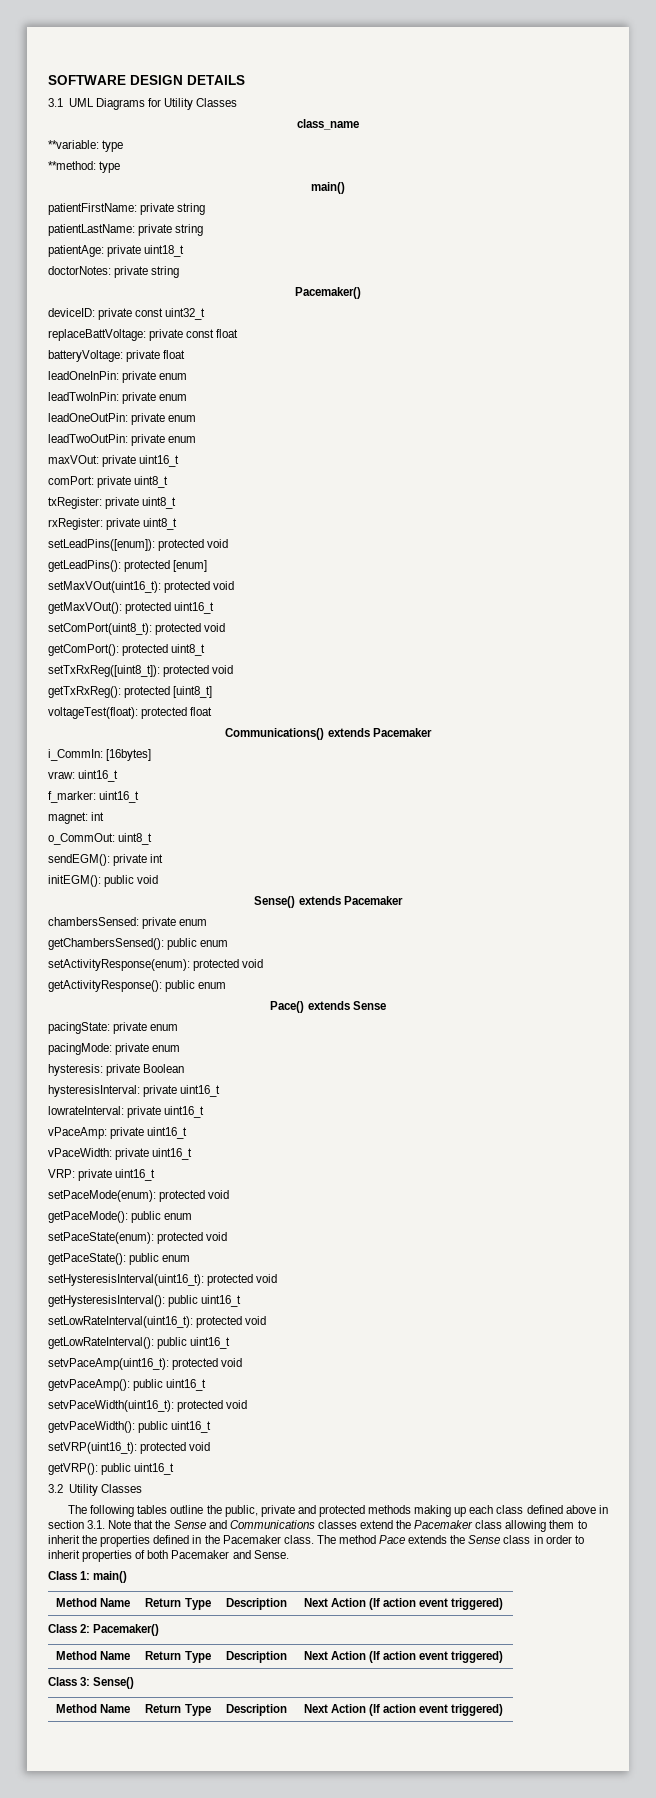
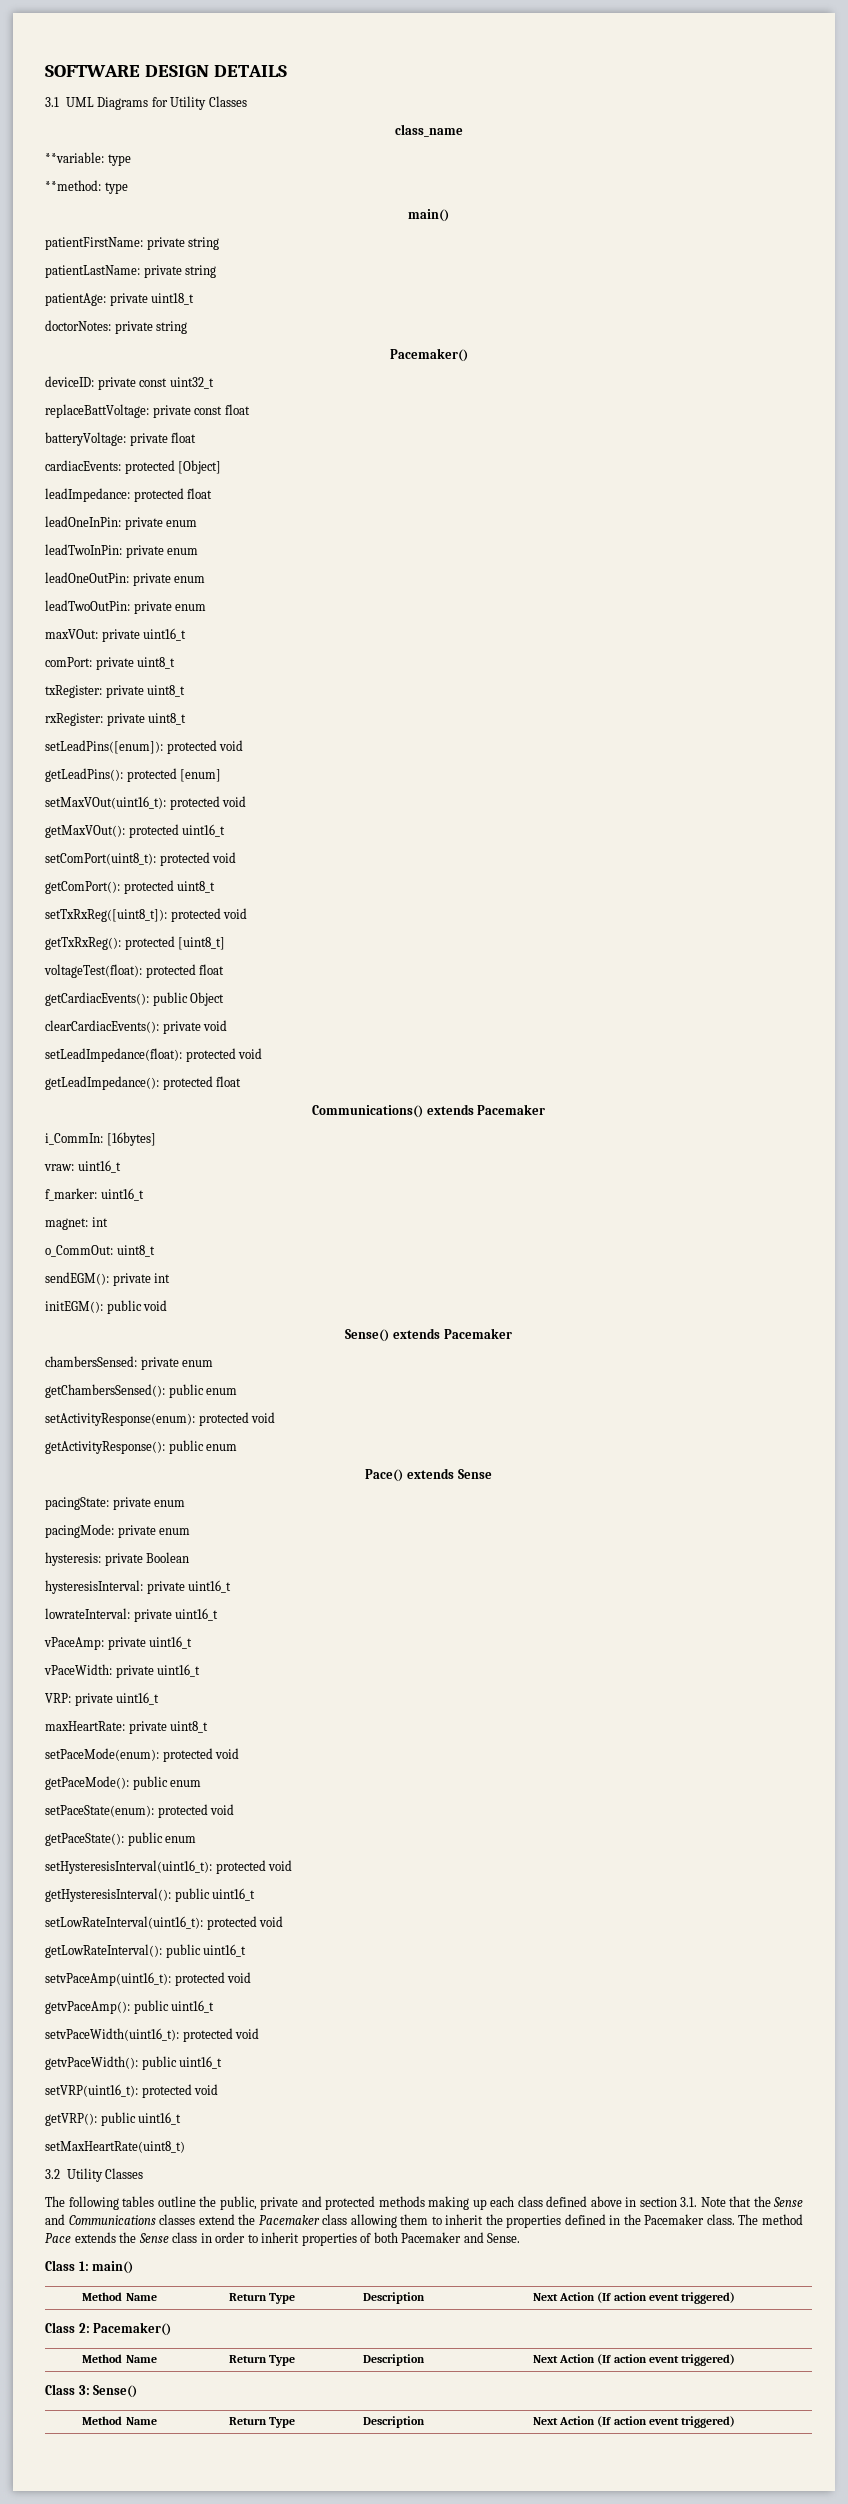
(186, 354) none -> [45,460,222,474] [45,488,213,502] // cardiacEvents: protected [Object] // leadImpedance: protected float
(213, 711) none -> [45,992,225,1006] [45,1020,228,1034] [45,1048,263,1062] [45,1076,242,1090] // getCardiacEvents(): public Object // clearCardiacEvents(): private void // setLeadImpedance(float): protected void // getLeadImpedance(): protected float
(156, 1175) none -> [45,1721,209,1734] // maxHeartRate: private uint8_t
(175, 1469) none -> [45,2141,185,2153] // setMaxHeartRate(uint8_t)

